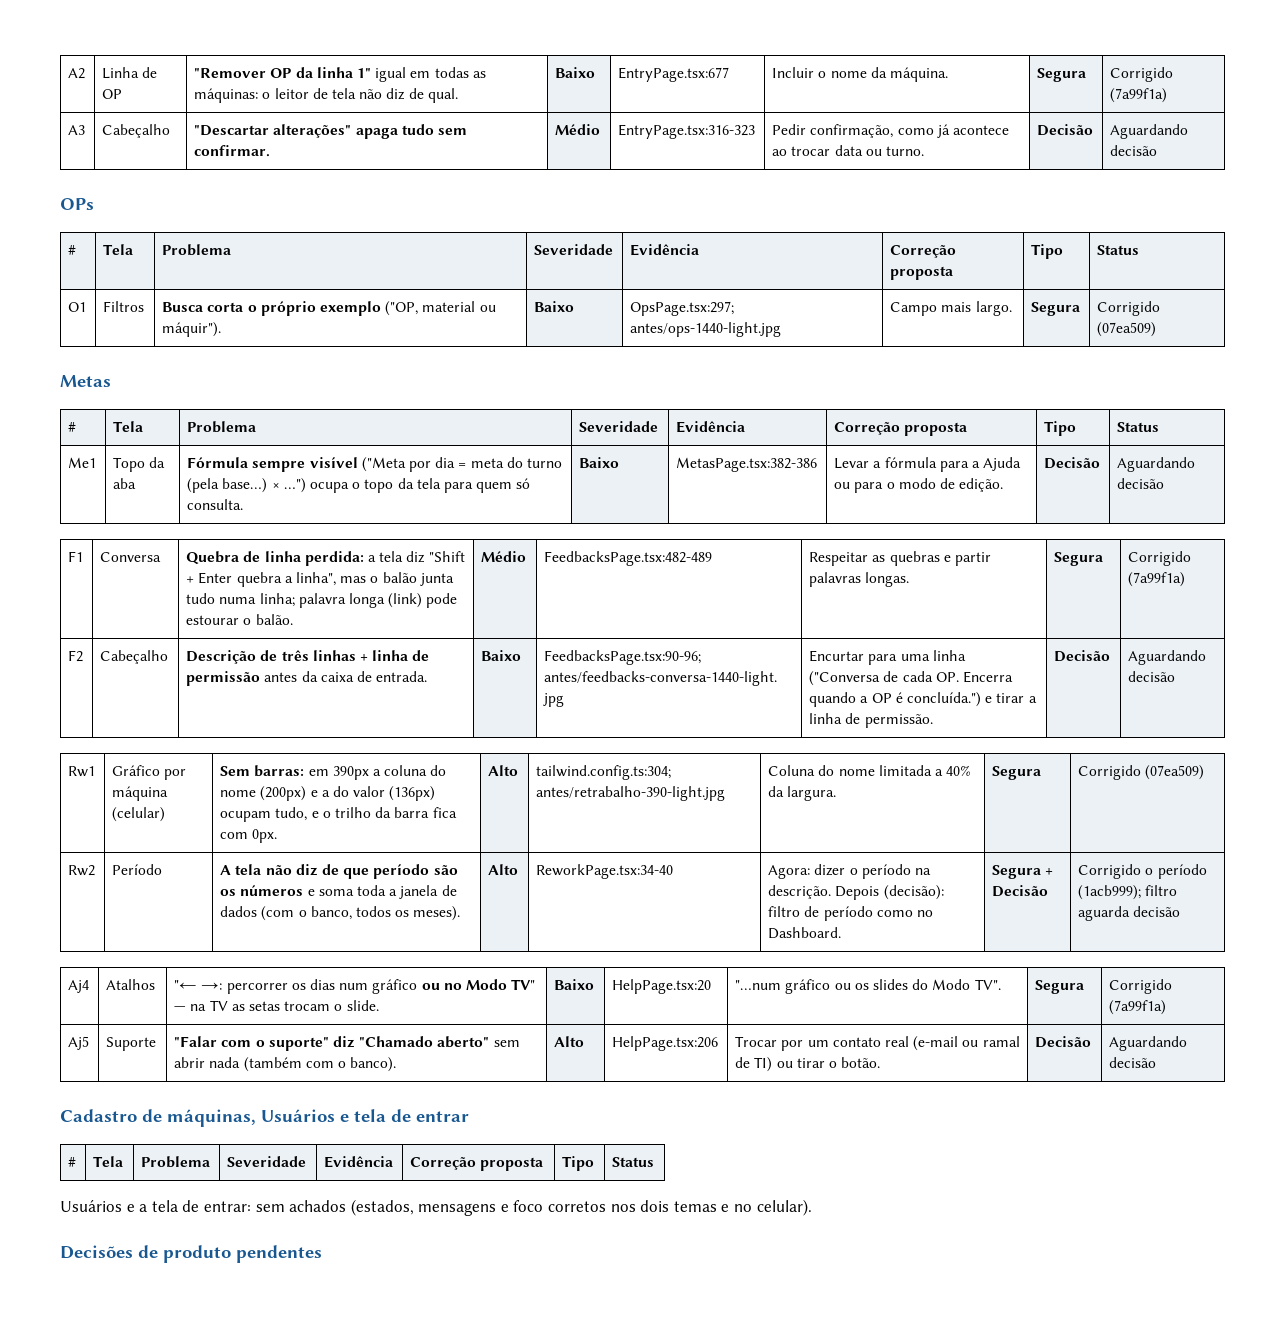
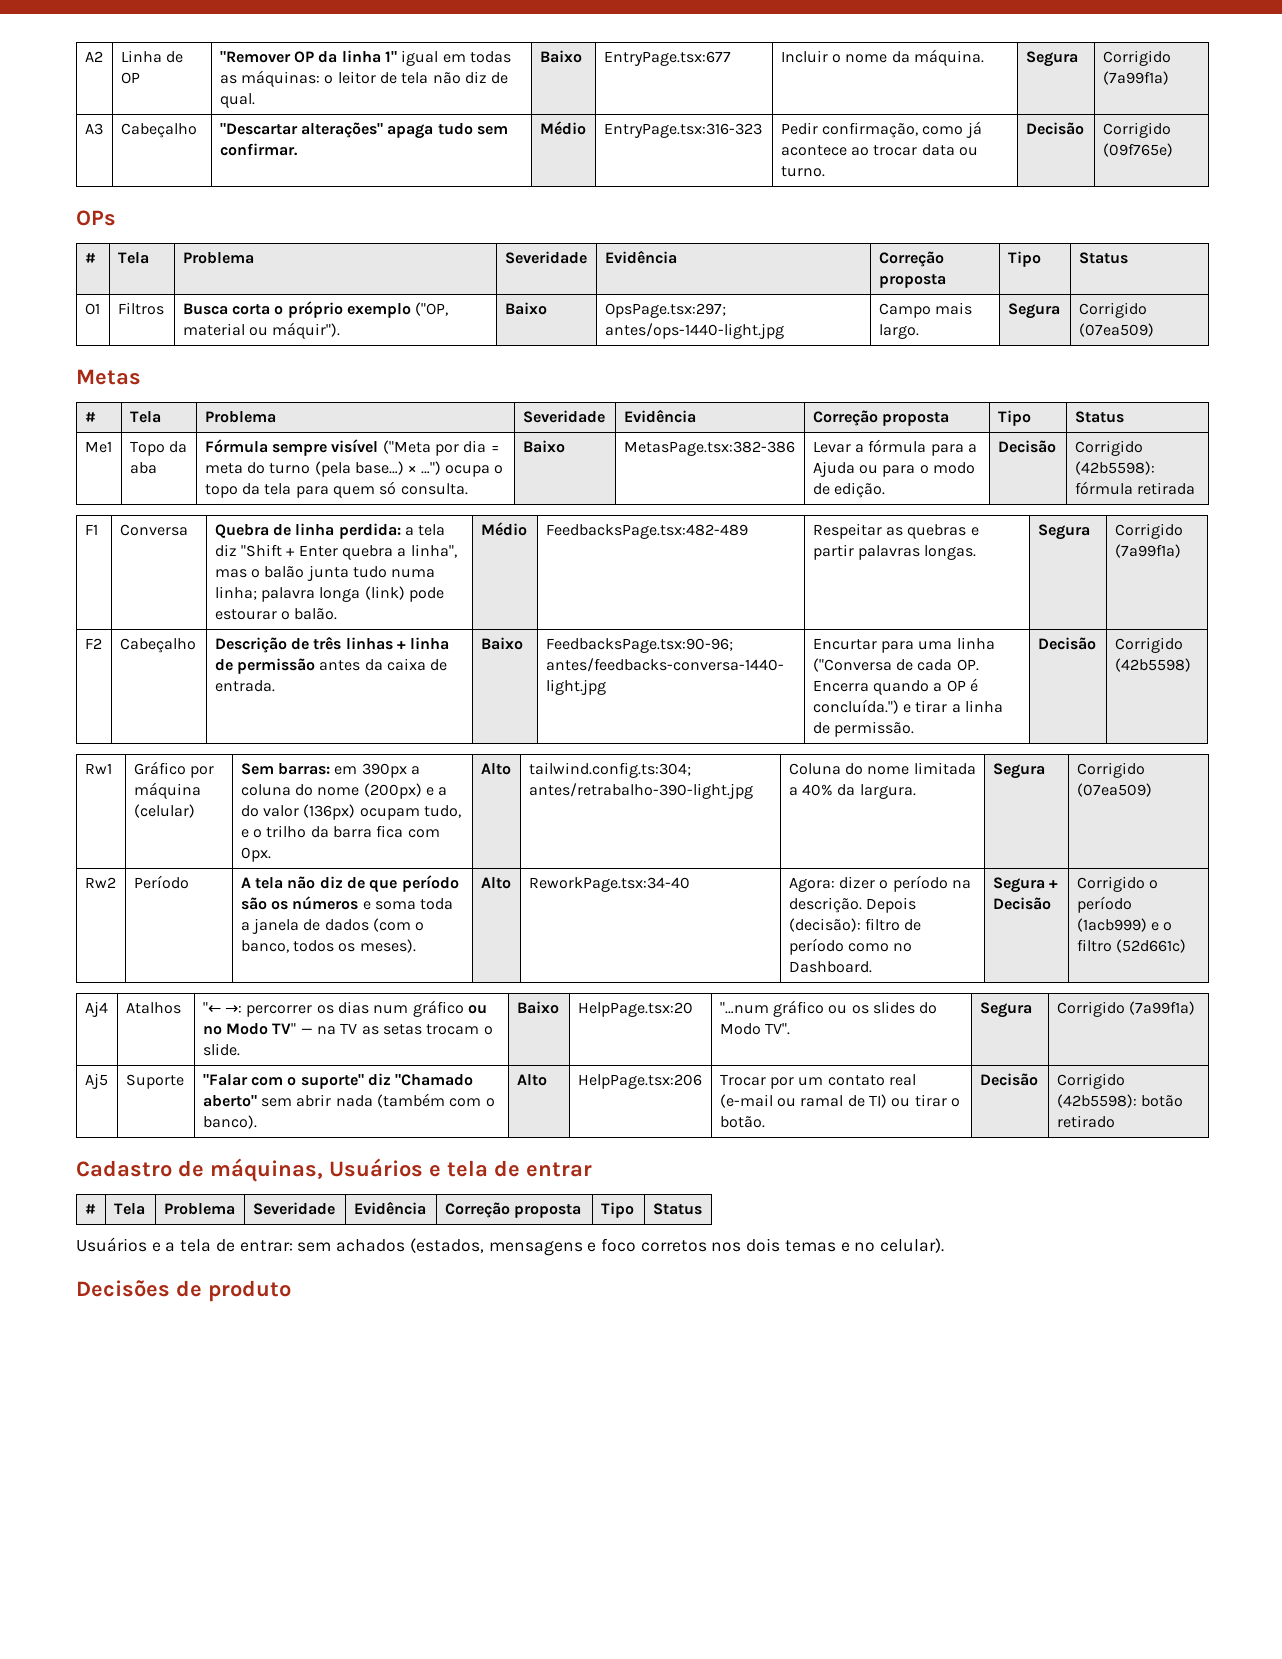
[1110,124,1189,139] [1110,145,1158,156] Aguardando decisão -> [1102,122,1171,138] [1102,143,1173,157] Corrigido (09f765e)
[1117,457,1196,472] [1117,478,1165,489] Aguardando decisão -> [1074,440,1143,456] [1074,461,1155,475] [1074,481,1196,495] Corrigido (42b5598): fórmula retirada
[1128,650,1207,665] [1128,671,1176,682] Aguardando decisão -> [1114,637,1183,653] [1114,658,1191,672] Corrigido (42b5598)
[1078,885,1178,900] [1078,906,1181,921] (1acb999); filtro aguarda decisão -> [1076,918,1173,932] [1076,939,1187,953] (1acb999) e o filtro (52d661c)
[1109,1036,1188,1051] [1109,1057,1157,1068] Aguardando decisão -> [1056,1073,1125,1089] [1056,1094,1184,1108] [1056,1115,1115,1128] Corrigido (42b5598): botão retirado
[236,1245,322,1263] pendentes -> (291, 1291) none

